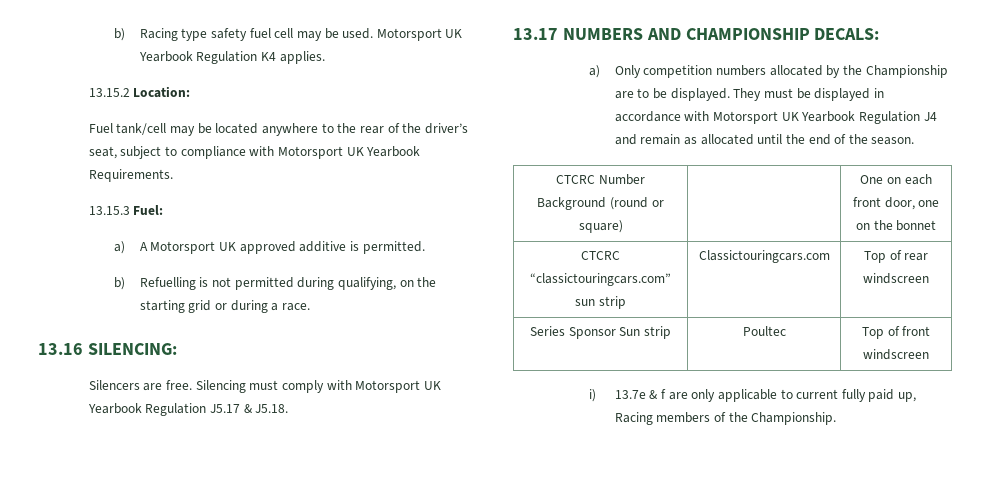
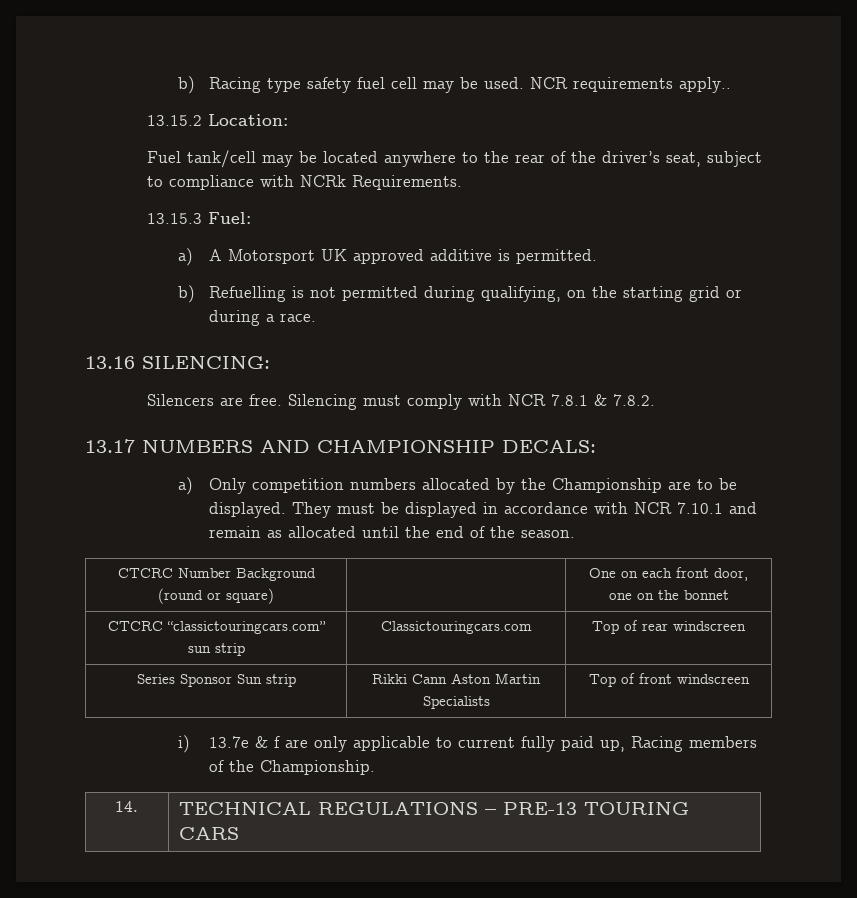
[376,28,463,41] [138,51,325,64] Motorsport UK Yearbook Regulation K4 applies. -> [530,77,732,93] NCR requirements apply..
[278,146,421,159] Motorsport UK Yearbook -> [300,175,347,187] NCRk
[355,380,441,393] [87,403,289,416] Motorsport UK Yearbook Regulation J5.17 & J5.18. -> [508,394,656,406] NCR 7.8.1 & 7.8.2.
[712,111,937,124] Motorsport UK Yearbook Regulation J4 -> [634,502,724,514] NCR 7.10.1
[742,326,786,336] Poultec -> [372,673,541,684] [422,696,490,709] Rikki Cann Aston Martin Specialists
(837, 418) none -> [114,801,138,812] [179,802,690,815] [179,827,240,840] // 14. | TECHNICAL REGULATIONS – PRE-13 TOURING CARS

